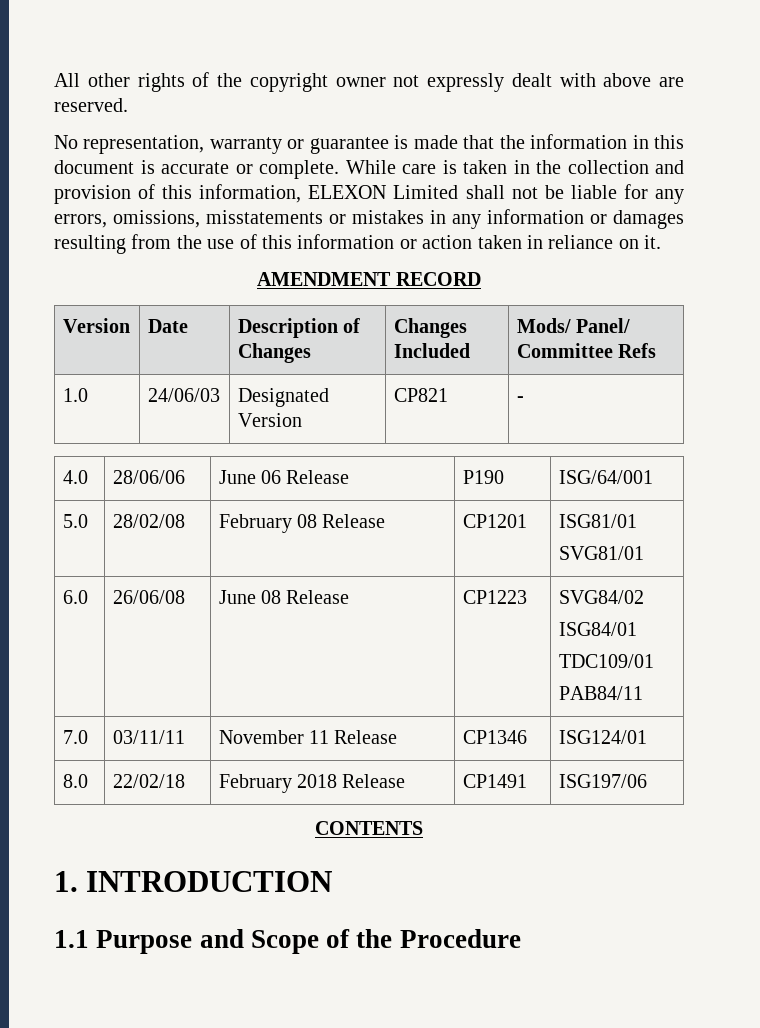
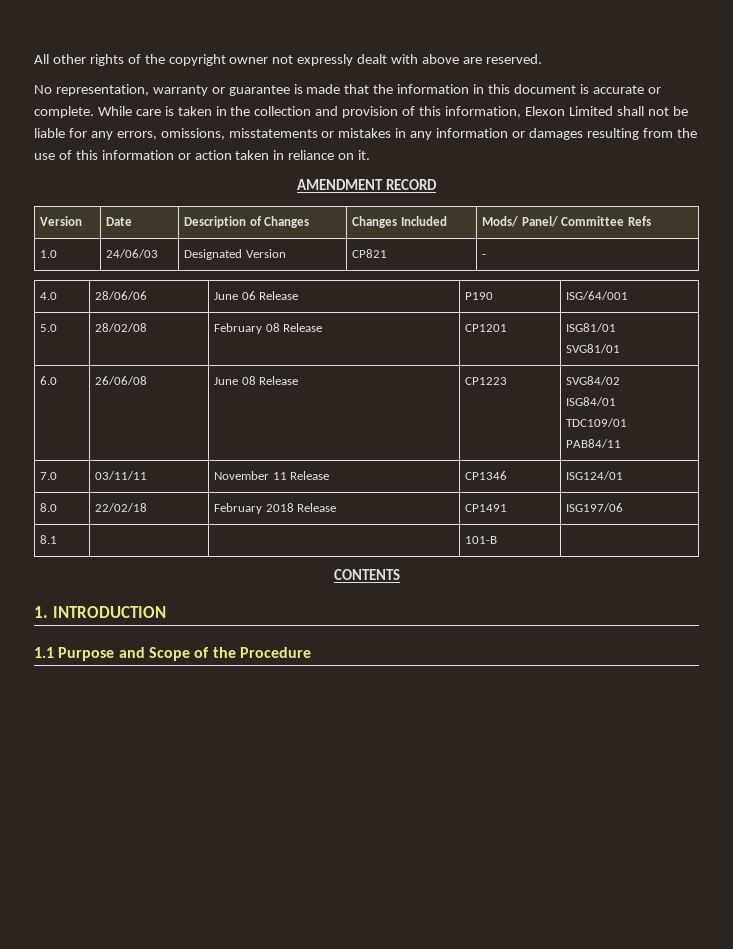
[308,185,387,199] ELEXON -> [524,106,565,116] Elexon
(647, 781) none -> [40,535,58,544] [465,536,498,544] // 8.1 | | | 101-B |

